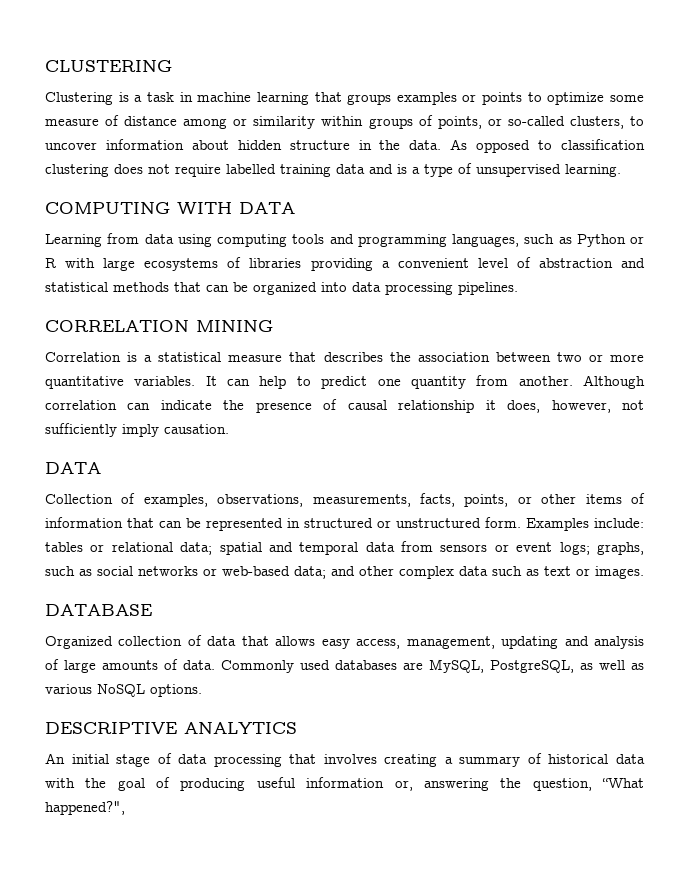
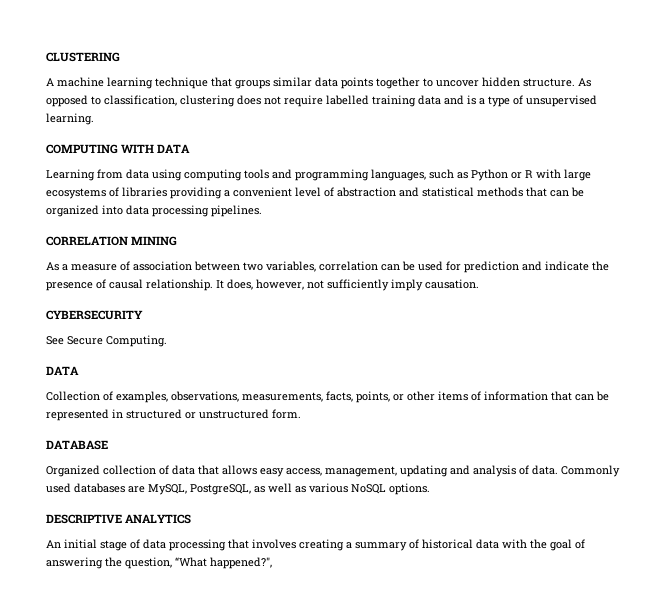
[45,92,193,105] Clustering is a task in -> [46,78,54,86] A
(309, 98) none -> [155,77,208,89] technique
[396,92,645,105] [45,115,645,129] [45,139,442,150] examples or points to optimize some measure of distance among or similarity within groups of points, or so-called clusters, to uncover information about hidden structure in the data. -> [273,77,575,89] similar data points together to uncover hidden structure.
[561,139,646,150] classification -> [104,95,177,106] classification,
[45,352,644,362] [45,375,646,389] [45,400,151,410] Correlation is a statistical measure that describes the association between two or more quantitative variables. It can help to predict one quantity from another. Although correlation can -> [46,261,542,273] As a measure of association between two variables, correlation can be used for prediction and
[398,400,496,413] relationship it -> [146,279,224,291] relationship. It
(229, 429) none -> [46,310,143,320] [46,335,167,347] // CYBERSECURITY // See Secure Computing.
[526,518,644,531] [45,541,644,555] [45,566,644,579] Examples include: tables or relational data; spatial and temporal data from sensors or event logs; graphs, such as social networks or web-based data; and other complex data such as text or images. -> (301, 414) none
[64,659,178,673] large amounts of -> (529, 470) none
[180,777,413,791] producing useful information or, -> (585, 544) none

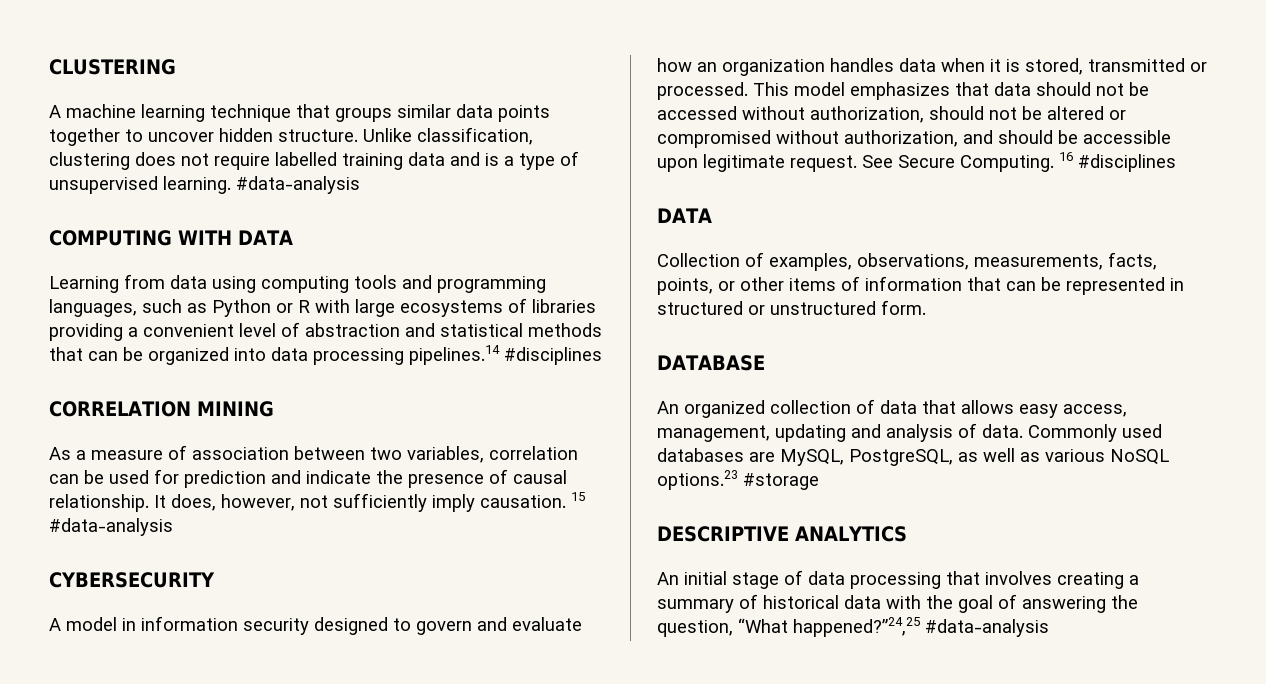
[578,78,591,87] [46,95,101,107] As opposed to -> [363,128,412,142] Unlike
(94, 119) none -> [236,176,360,194] #data-analysis
[211,205,262,217] pipelines. -> [409,345,602,365] pipelines.14 #disciplines
(479, 284) none -> [571,492,585,501] [49,518,173,536] 15 #data-analysis
(143, 315) none -> [49,616,582,635] [657,58,1207,76] [657,82,1149,100] [657,106,1126,123] [657,130,1171,148] [657,154,857,172] A model in information security designed to govern and evaluate how an organization handles data when it is stored, transmitted or processed. This model emphasizes that data should not be accessed without authorization, should not be altered or compromised without authorization, and should be accessible upon legitimate request.
(167, 341) none -> [1059,152,1176,172] 16 #disciplines
[46,465,100,477] Organized -> [657,400,765,418] An organized
[389,483,430,495] options. -> [657,470,819,490] options.23 #storage
[210,557,272,569] happened?", -> [793,617,1049,637] happened?”24,25 #data-analysis

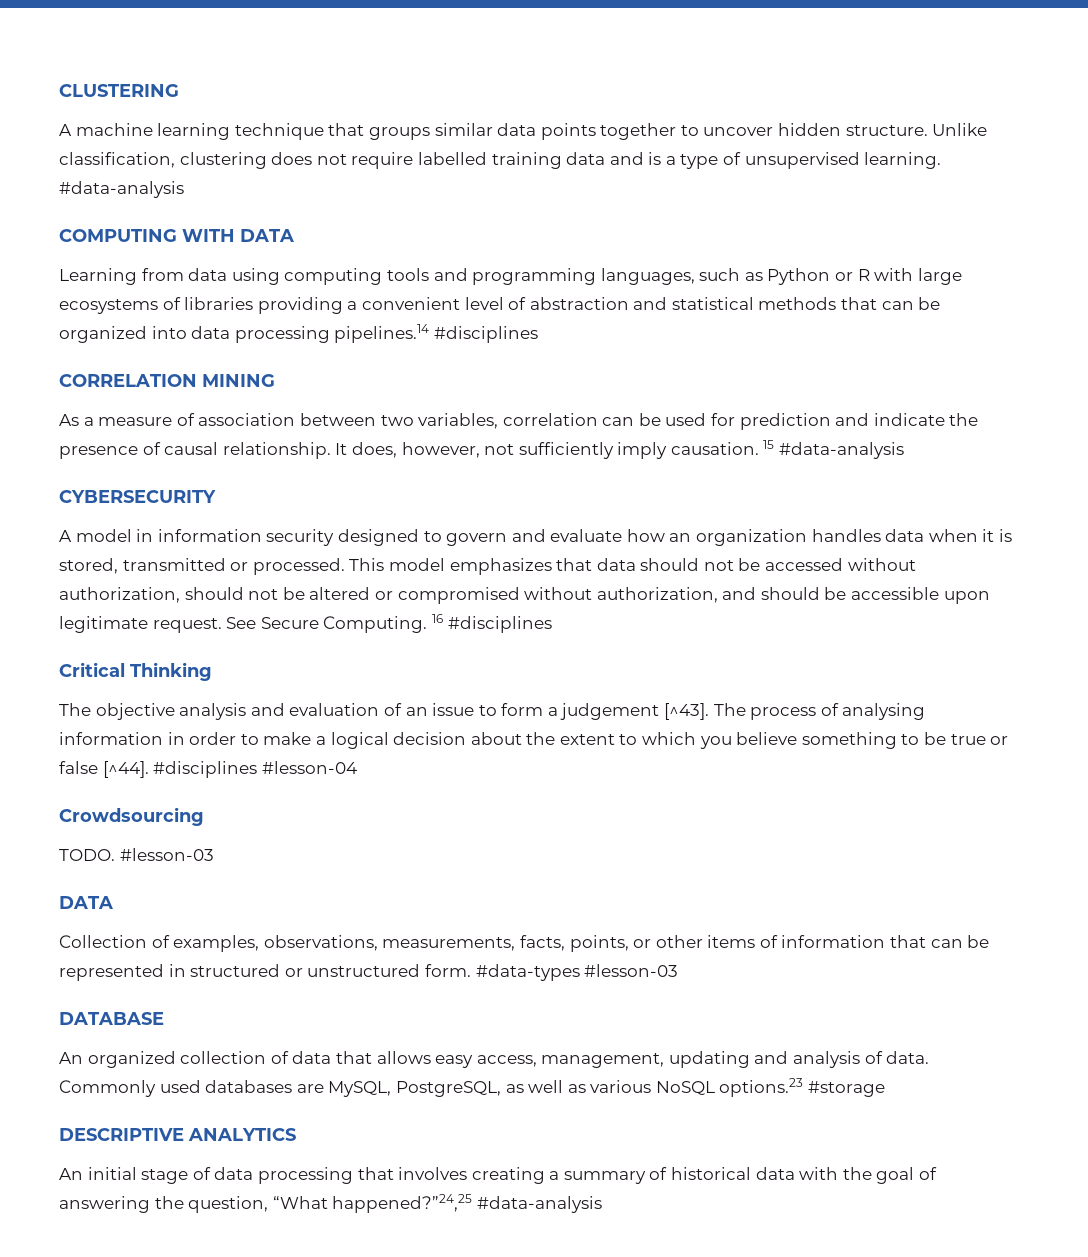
(1176, 163) none -> [59,662,212,681] [59,703,926,720] [59,732,1009,749] [59,761,357,778] [59,807,204,826] [59,848,214,861] // Critical Thinking // The objective analysis and evaluation of an issue to form a judgement [^43]. The process of analysing information in order to make a logical decision about the extent to which you believe something to be true or false [^44]. #disciplines #lesson-04 // Crowdsourcing // TODO. #lesson-03
(926, 307) none -> [475,964,679,981] #data-types #lesson-03

